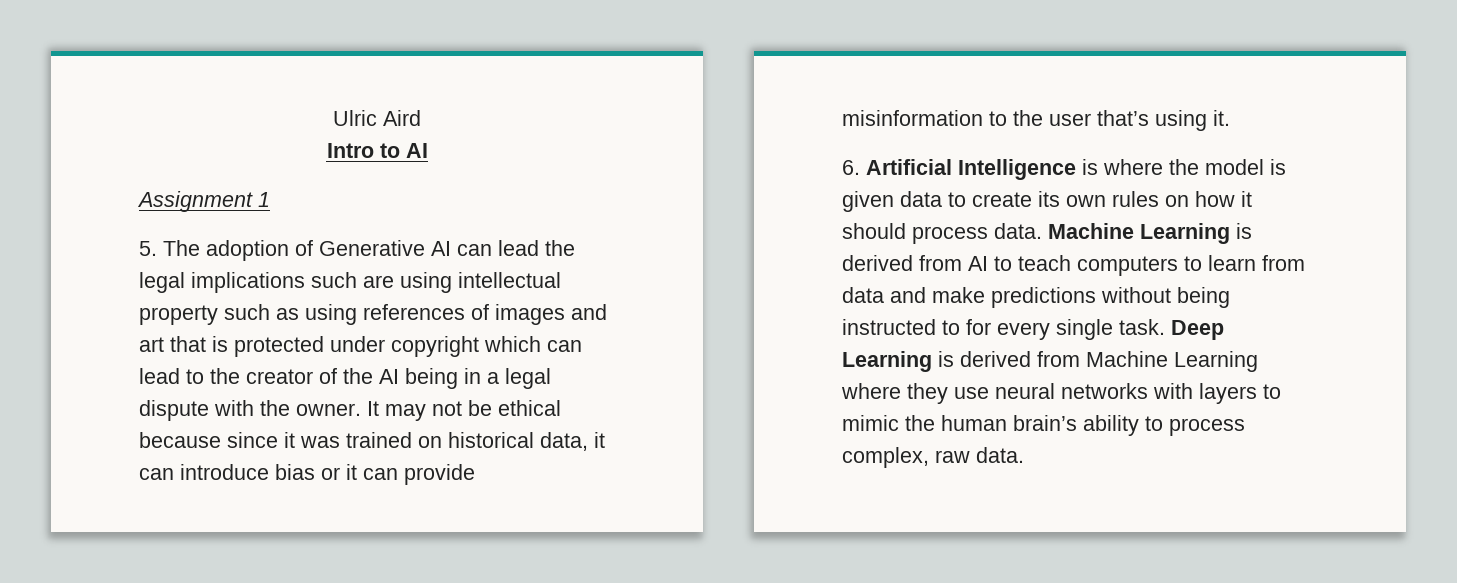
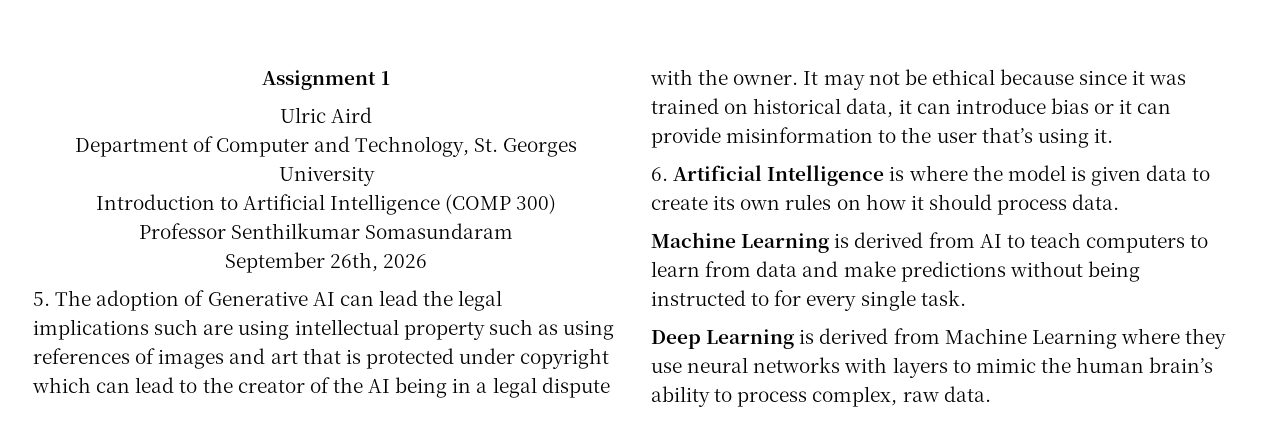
(333, 118) none -> [262,70,390,90] Assignment 1 //
[326,143,428,158] [137,191,270,212] Intro to AI // Assignment 1 -> [74,136,578,157] [278,166,375,186] [95,194,557,215] [138,223,514,239] [224,252,428,273] Department of Computer and Technology, St. Georges University // Introduction to Artificial Intelligence (COMP 300) // Professor Senthilkumar Somasundaram // September 26th, 2026
(1042, 231) none -> (1120, 202) //
(1165, 327) none -> (966, 298) //

